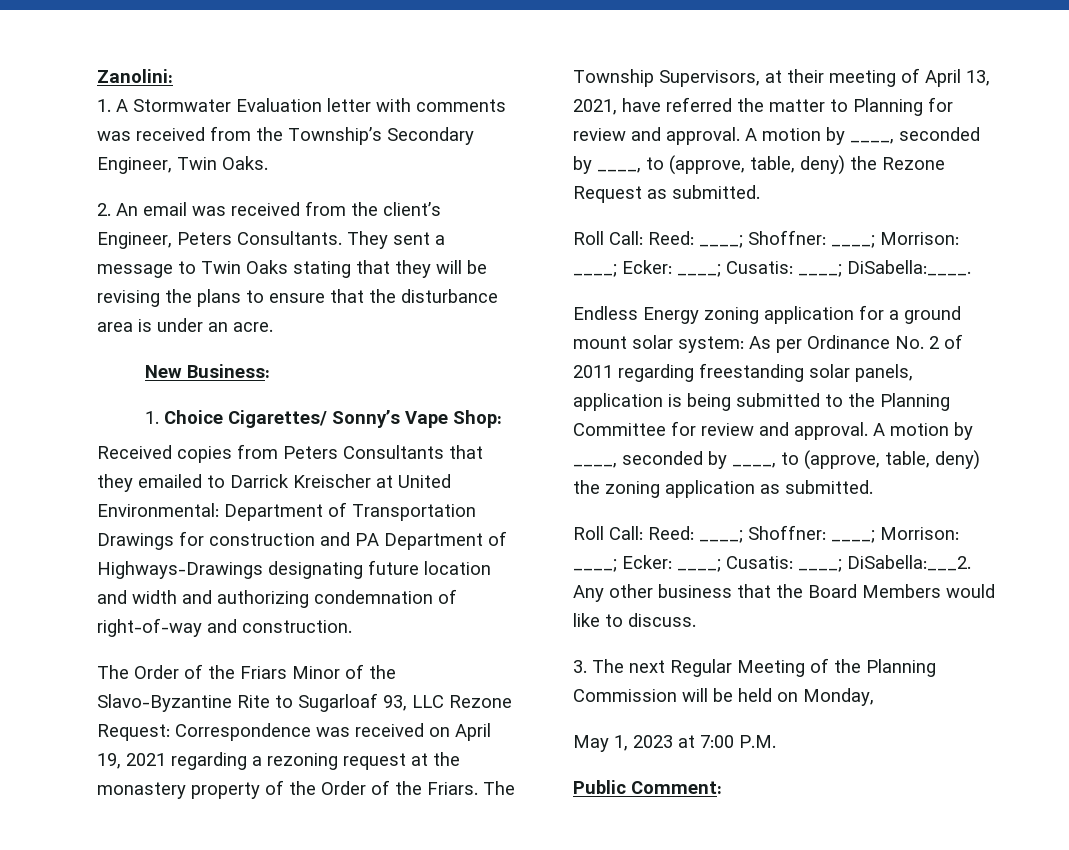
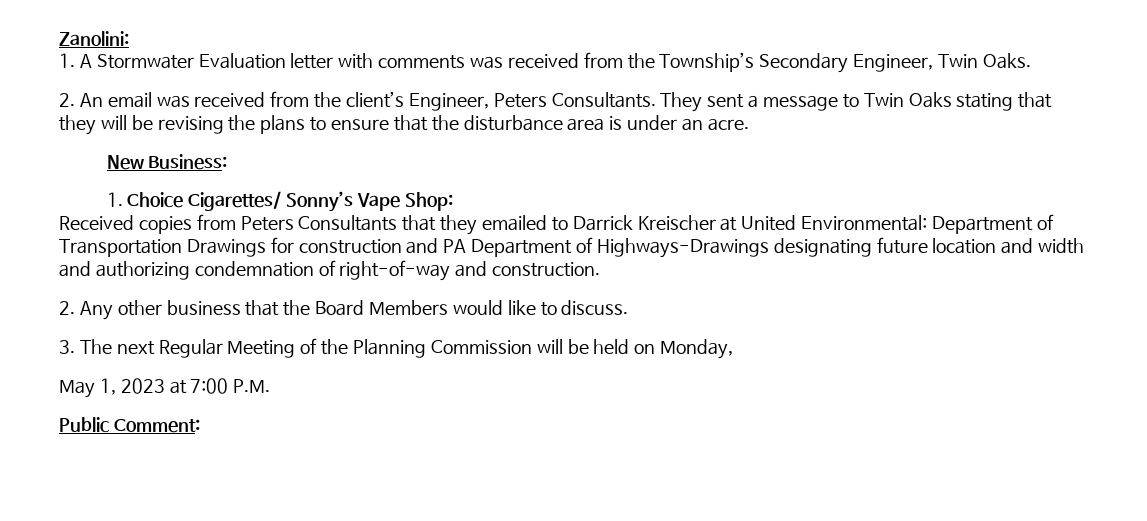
[97,664,396,679] [97,693,512,712] [97,723,491,741] [97,752,460,770] [97,780,515,799] [573,68,990,87] [573,97,953,116] [573,127,980,145] [573,155,945,175] [573,185,760,203] [573,230,959,248] [573,260,971,277] [573,305,961,324] [573,334,963,353] [573,363,913,382] [573,393,950,411] [573,421,973,440] [573,450,980,470] [573,480,873,498] [573,525,959,543] [573,555,971,572] The Order of the Friars Minor of the Slavo-Byzantine Rite to Sugarloaf 93, LLC Rezone Request: Correspondence was received on April 19, 2021 regarding a rezoning request at the monastery property of the Order of the Friars. The Township Supervisors, at their meeting of April 13, 2021, have referred the matter to Planning for review and approval. A motion by ____, seconded by ____, to (approve, table, deny) the Rezone Request as submitted. // Roll Call: Reed: ____; Shoffner: ____; Morrison: ____; Ecker: ____; Cusatis: ____; DiSabella:____. // Endless Energy zoning application for a ground mount solar system: As per Ordinance No. 2 of 2011 regarding freestanding solar panels, application is being submitted to the Planning Committee for review and approval. A motion by ____, seconded by ____, to (approve, table, deny) the zoning application as submitted. // Roll Call: Reed: ____; Shoffner: ____; Morrison: ____; Ecker: ____; Cusatis: ____; DiSabella:___2. -> [59,301,75,315] 2.

